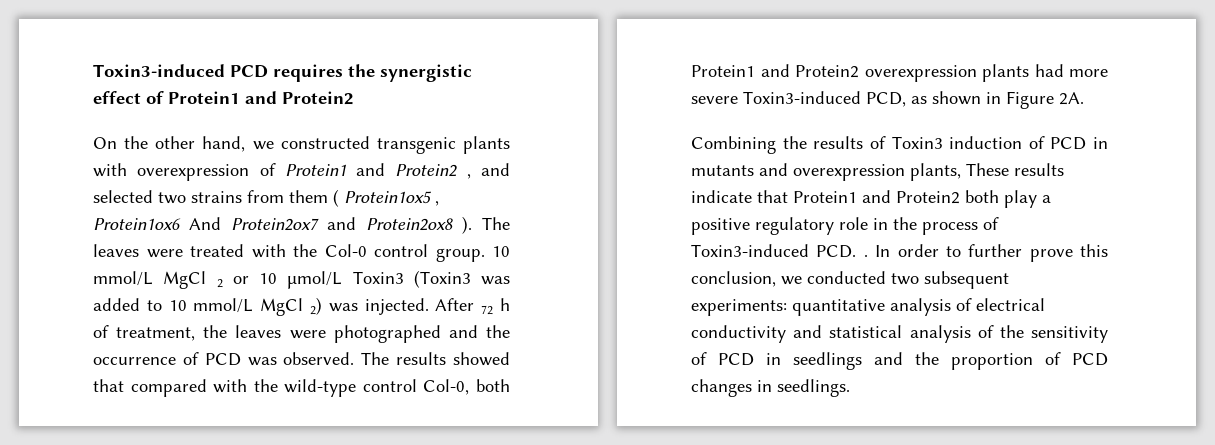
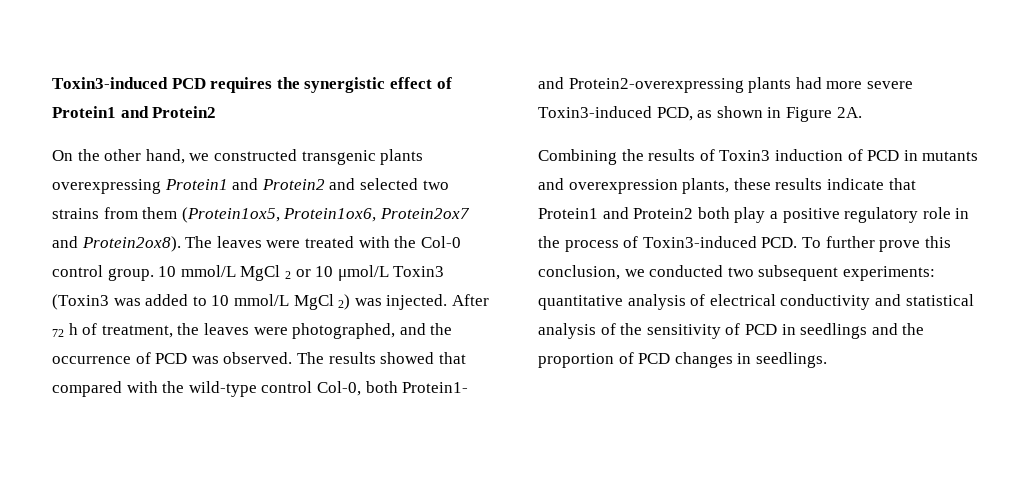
[93,163,471,181] with overexpression of Protein1 and Protein2 , -> [52,178,325,194] overexpressing Protein1 and Protein2
[333,189,439,207] [93,216,472,234] ( Protein1ox5 , Protein1ox6 And Protein2ox7 and Protein2ox8 ). -> [181,207,470,223] [52,236,181,252] (Protein1ox5, Protein1ox6, Protein2ox7 and Protein2ox8).
[333,325,441,343] photographed -> [292,323,396,339] photographed,
[691,64,977,82] Protein1 and Protein2 overexpression -> [402,382,469,393] [538,77,744,93] Protein1- and Protein2-overexpressing
[966,163,1009,176] These -> [733,178,771,190] these
[863,244,961,257] . In order to -> [801,237,821,248] To

